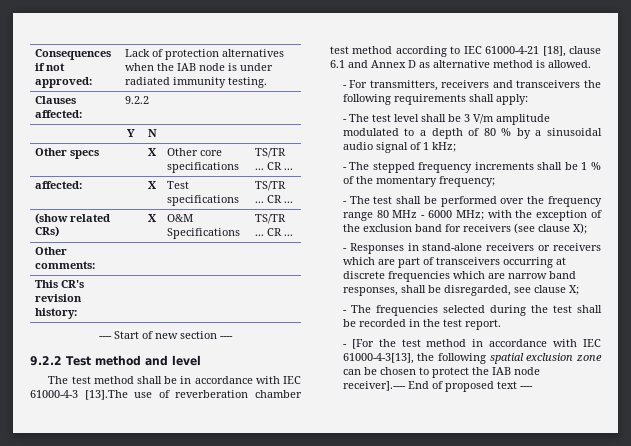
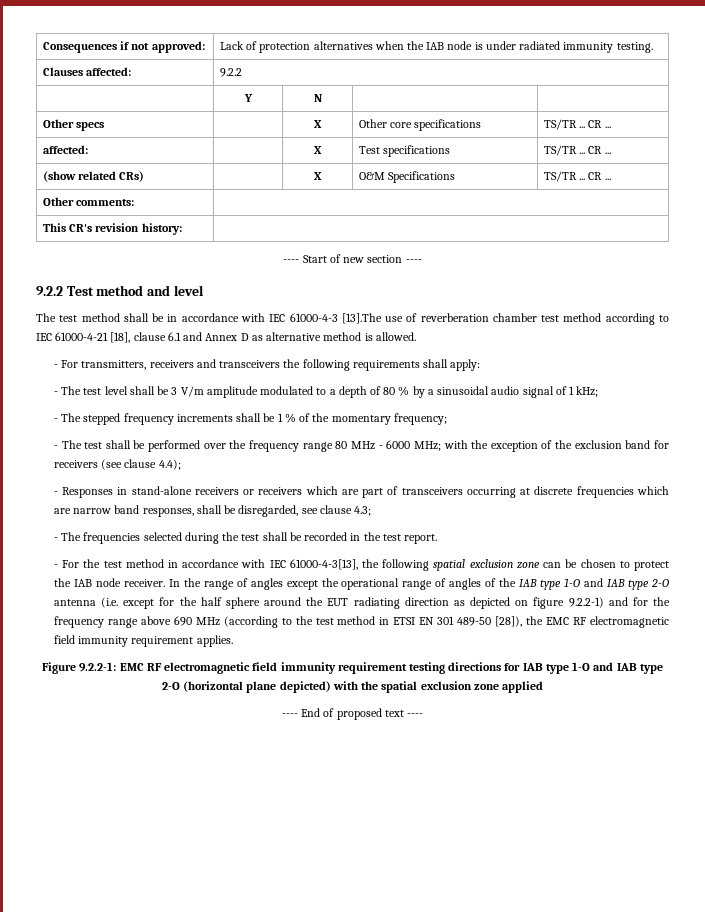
[572,223,587,234] X); -> [158,459,181,470] 4.4);
[568,285,579,295] X; -> [354,506,372,516] 4.3;
[351,339,374,349] [For -> [62,560,80,568] For
[342,381,406,391] receiver].---- -> [123,578,670,590] [53,597,671,609] [53,616,669,628] [53,635,233,647] [42,662,663,674] [161,681,544,693] [281,713,298,717] receiver. In the range of angles except the operational range of angles of the IAB type 1-O and IAB type 2-O antenna (i.e. except for the half sphere around the EUT radiating direction as depicted on figure 9.2.2-1) and for the frequency range above 690 MHz (according to the test method in ETSI EN 301 489-50 [28]), the EMC RF electromagnetic field immunity requirement applies. // Figure 9.2.2-1: EMC RF electromagnetic field immunity requirement testing directions for IAB type 1-O and IAB type 2-O (horizontal plane depicted) with the spatial exclusion zone applied // ----

